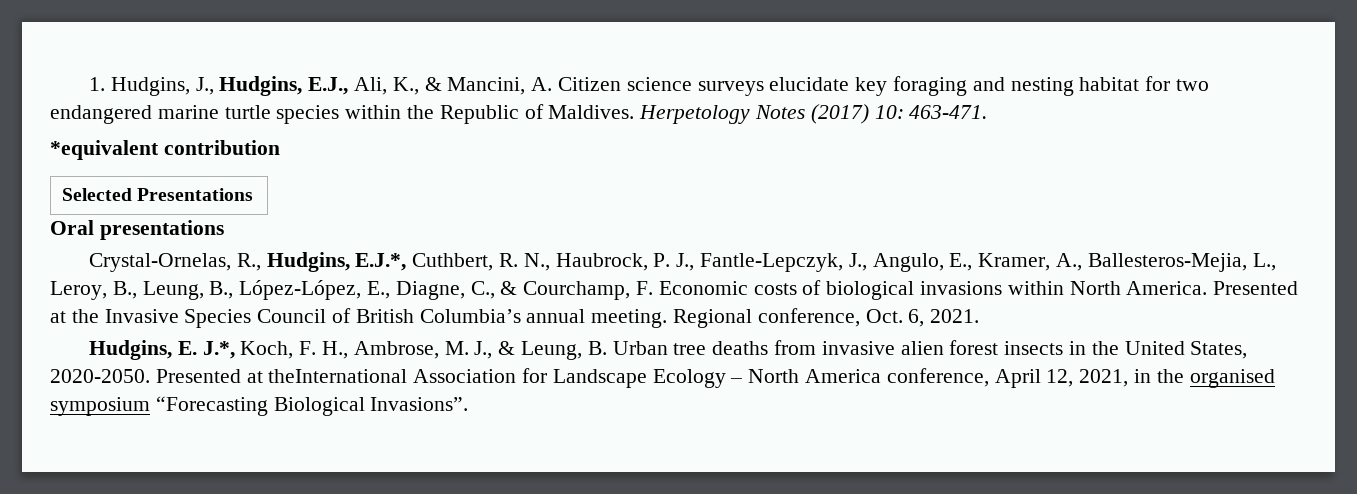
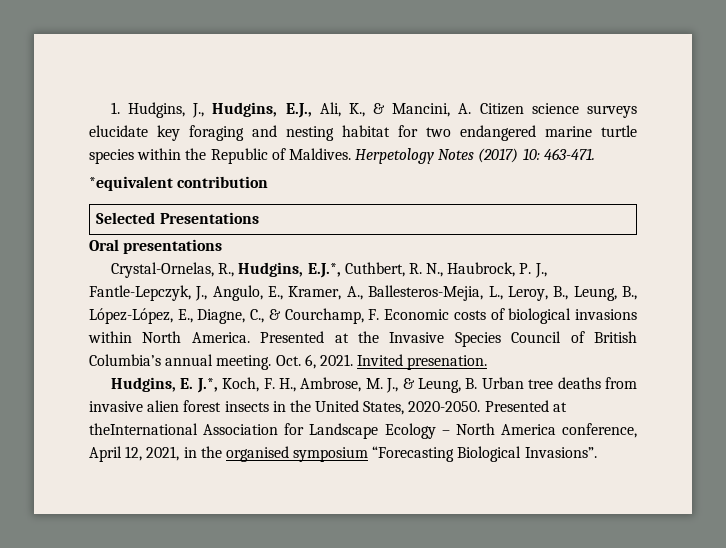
[673,308,860,328] Regional conference, -> (272, 362) none
(980, 316) none -> [357,354,488,370] Invited presenation.

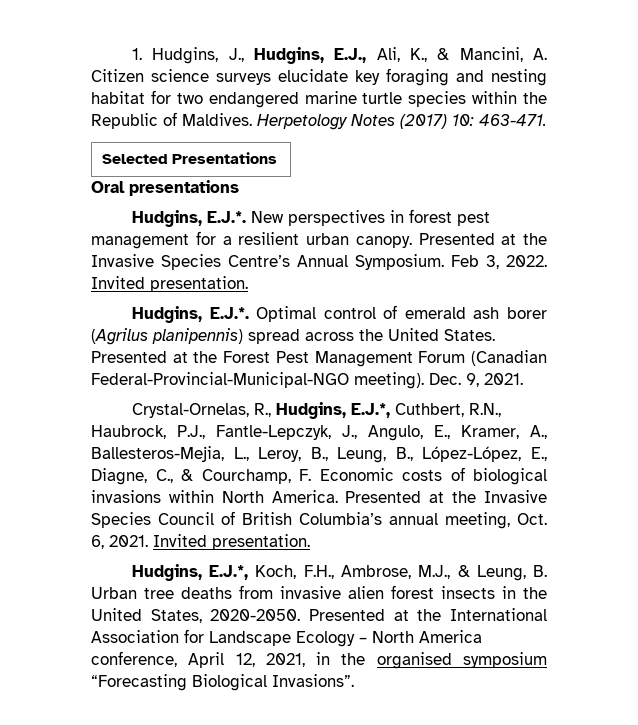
[89,176,269,191] // *equivalent contribution -> (547, 120) none
(223, 246) none -> [131,209,490,227] [91,231,547,249] [91,254,547,270] [91,276,248,292] [131,305,547,323] [91,328,495,345] [91,350,547,367] [91,372,523,389] // Hudgins, E.J.*. New perspectives in forest pest management for a resilient urban canopy. Presented at the Invasive Species Centre’s Annual Symposium. Feb 3, 2022. Invited presentation. // Hudgins, E.J.*. Optimal control of emerald ash borer (Agrilus planipennis) spread across the United States. Presented at the Forest Pest Management Forum (Canadian Federal-Provincial-Municipal-NGO meeting). Dec. 9, 2021.
[408,262,547,278] R. N., Haubrock, P. J., -> [468,403,501,417] [91,425,205,439] R.N., Haubrock, P.J.,
[216,355,272,370] meeting. -> [445,512,510,529] meeting,
[407,355,488,370] [110,377,399,393] presenation. // Hudgins, E. J.*, Koch, F. H., Ambrose, M. J., -> [212,534,310,550] [131,564,451,581] presentation. // Hudgins, E.J.*, Koch, F.H., Ambrose, M.J.,
[89,423,198,435] theInternational -> [417,608,547,621] the International

